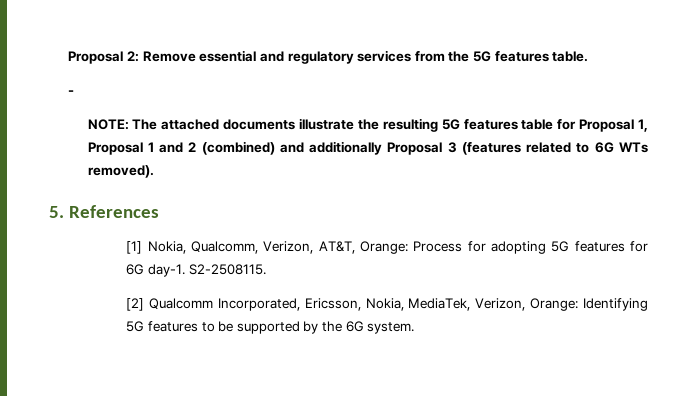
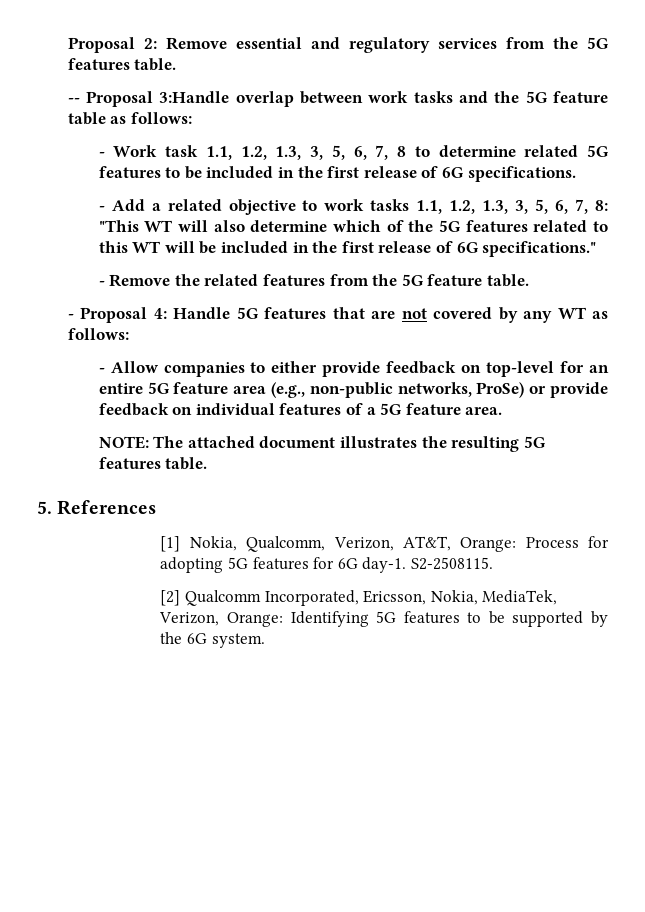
[68,90,75,95] - -> [67,91,608,107] [67,112,193,125] [98,145,608,160] [98,166,576,182] [98,199,608,215] [98,220,609,232] [98,241,597,257] [98,274,530,287] [67,307,609,323] [67,328,129,340] [98,361,609,377] [98,382,608,398] [98,403,503,416] -- Proposal 3:Handle overlap between work tasks and the 5G feature table as follows: // - Work task 1.1, 1.2, 1.3, 3, 5, 6, 7, 8 to determine related 5G features to be included in the first release of 6G specifications. // - Add a related objective to work tasks 1.1, 1.2, 1.3, 3, 5, 6, 7, 8: "This WT will also determine which of the 5G features related to this WT will be included in the first release of 6G specifications." // - Remove the related features from the 5G feature table. // - Proposal 4: Handle 5G features that are not covered by any WT as follows: // - Allow companies to either provide feedback on top-level for an entire 5G feature area (e.g., non-public networks, ProSe) or provide feedback on individual features of a 5G feature area.
[223,118,355,130] documents illustrate -> [259,436,418,448] document illustrates
[521,119,648,132] [87,141,649,155] [87,165,154,178] table for Proposal 1, Proposal 1 and 2 (combined) and additionally Proposal 3 (features related to 6G WTs removed). -> [165,457,208,470] table.

